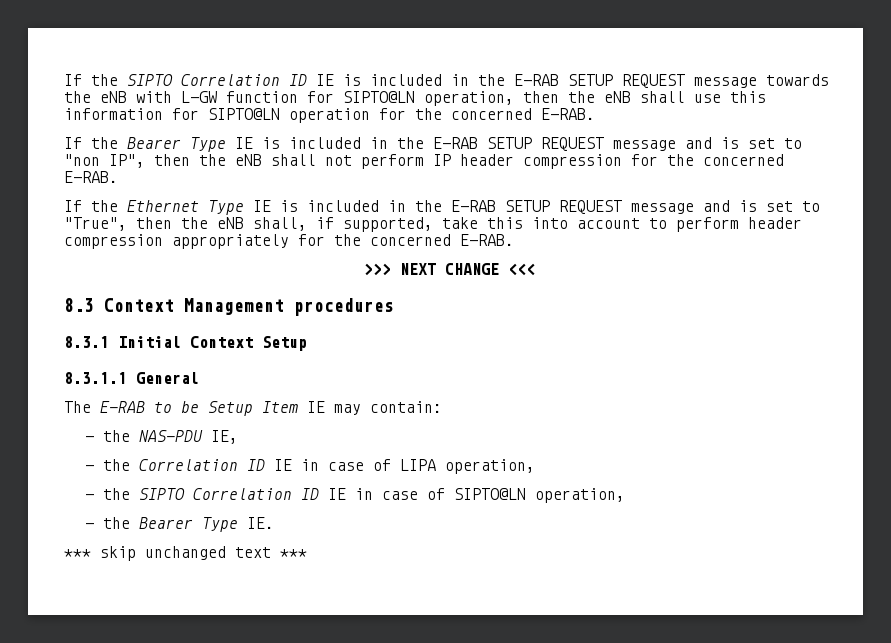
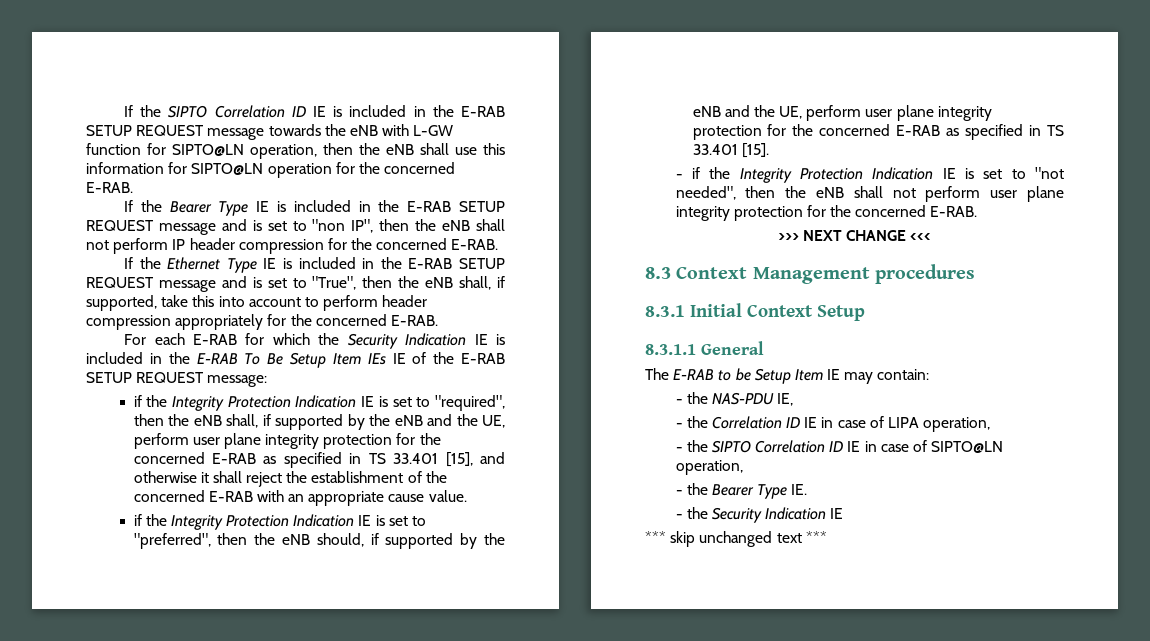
(514, 240) none -> [124,333,505,349] [86,352,506,368] [86,372,268,387] [133,395,506,411] [133,414,505,430] [133,433,441,449] [133,452,505,468] [133,471,447,487] [133,490,467,506] [133,514,427,530] [133,533,505,549] [692,105,992,121] [692,124,1064,140] [692,143,769,158] [675,167,1064,183] [675,186,1064,202] [675,205,978,221] // For each E-RAB for which the Security Indication IE is included in the E-RAB To Be Setup Item IEs IE of the E-RAB SETUP REQUEST message: // if the Integrity Protection Indication IE is set to "required", then the eNB shall, if supported by the eNB and the UE, perform user plane integrity protection for the concerned E-RAB as specified in TS 33.401 [15], and otherwise it shall reject the establishment of the concerned E-RAB with an appropriate cause value. // if the Integrity Protection Indication IE is set to "preferred", then the eNB should, if supported by the eNB and the UE, perform user plane integrity protection for the concerned E-RAB as specified in TS 33.401 [15]. // - if the Integrity Protection Indication IE is set to "not needed", then the eNB shall not perform user plane integrity protection for the concerned E-RAB.
(275, 523) none -> [675,507,844,523] // - the Security Indication IE

